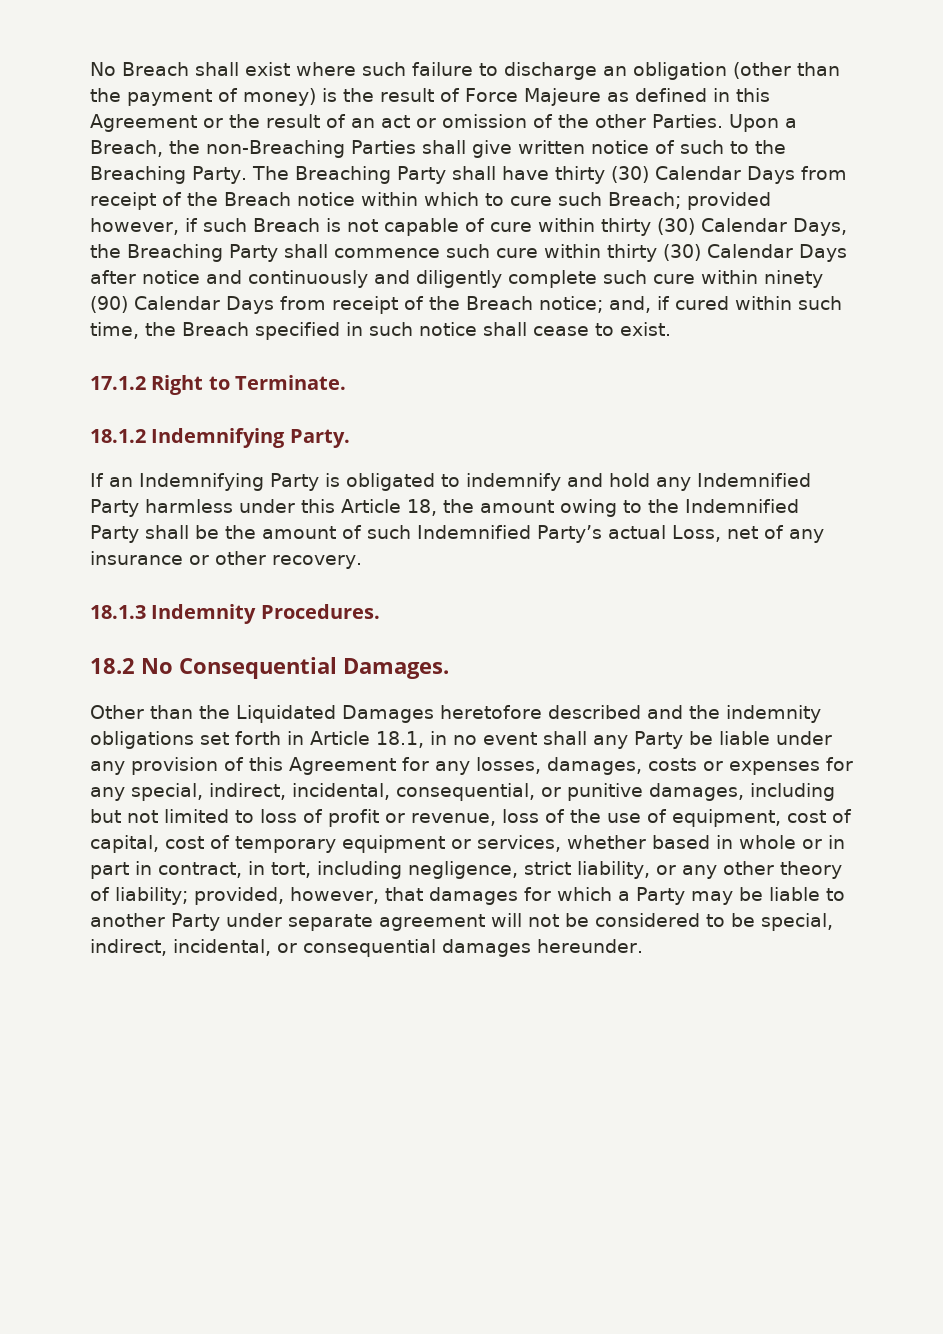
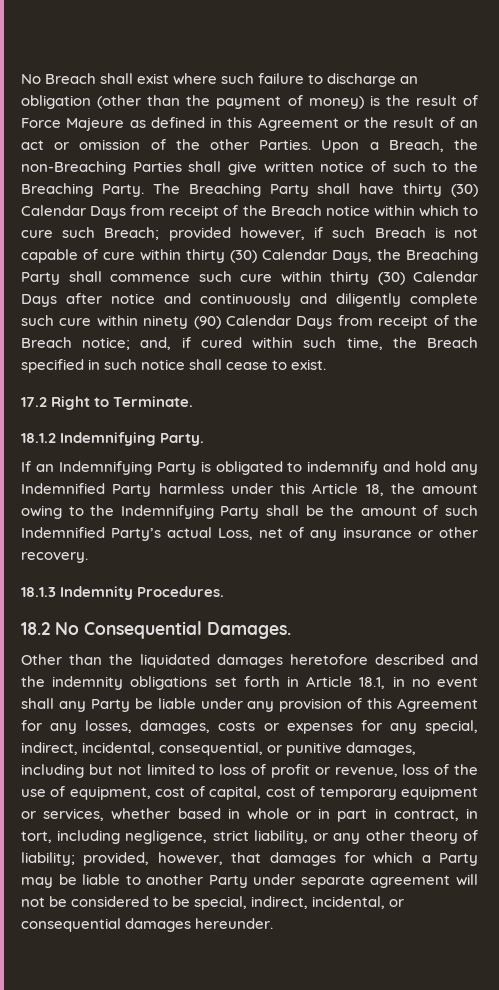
[90,376,146,390] 17.1.2 -> [21,397,47,407] 17.2
[684,499,799,513] Indemnified -> [120,505,214,519] Indemnifying
[236,705,434,723] Liquidated Damages -> [140,654,283,668] liquidated damages

